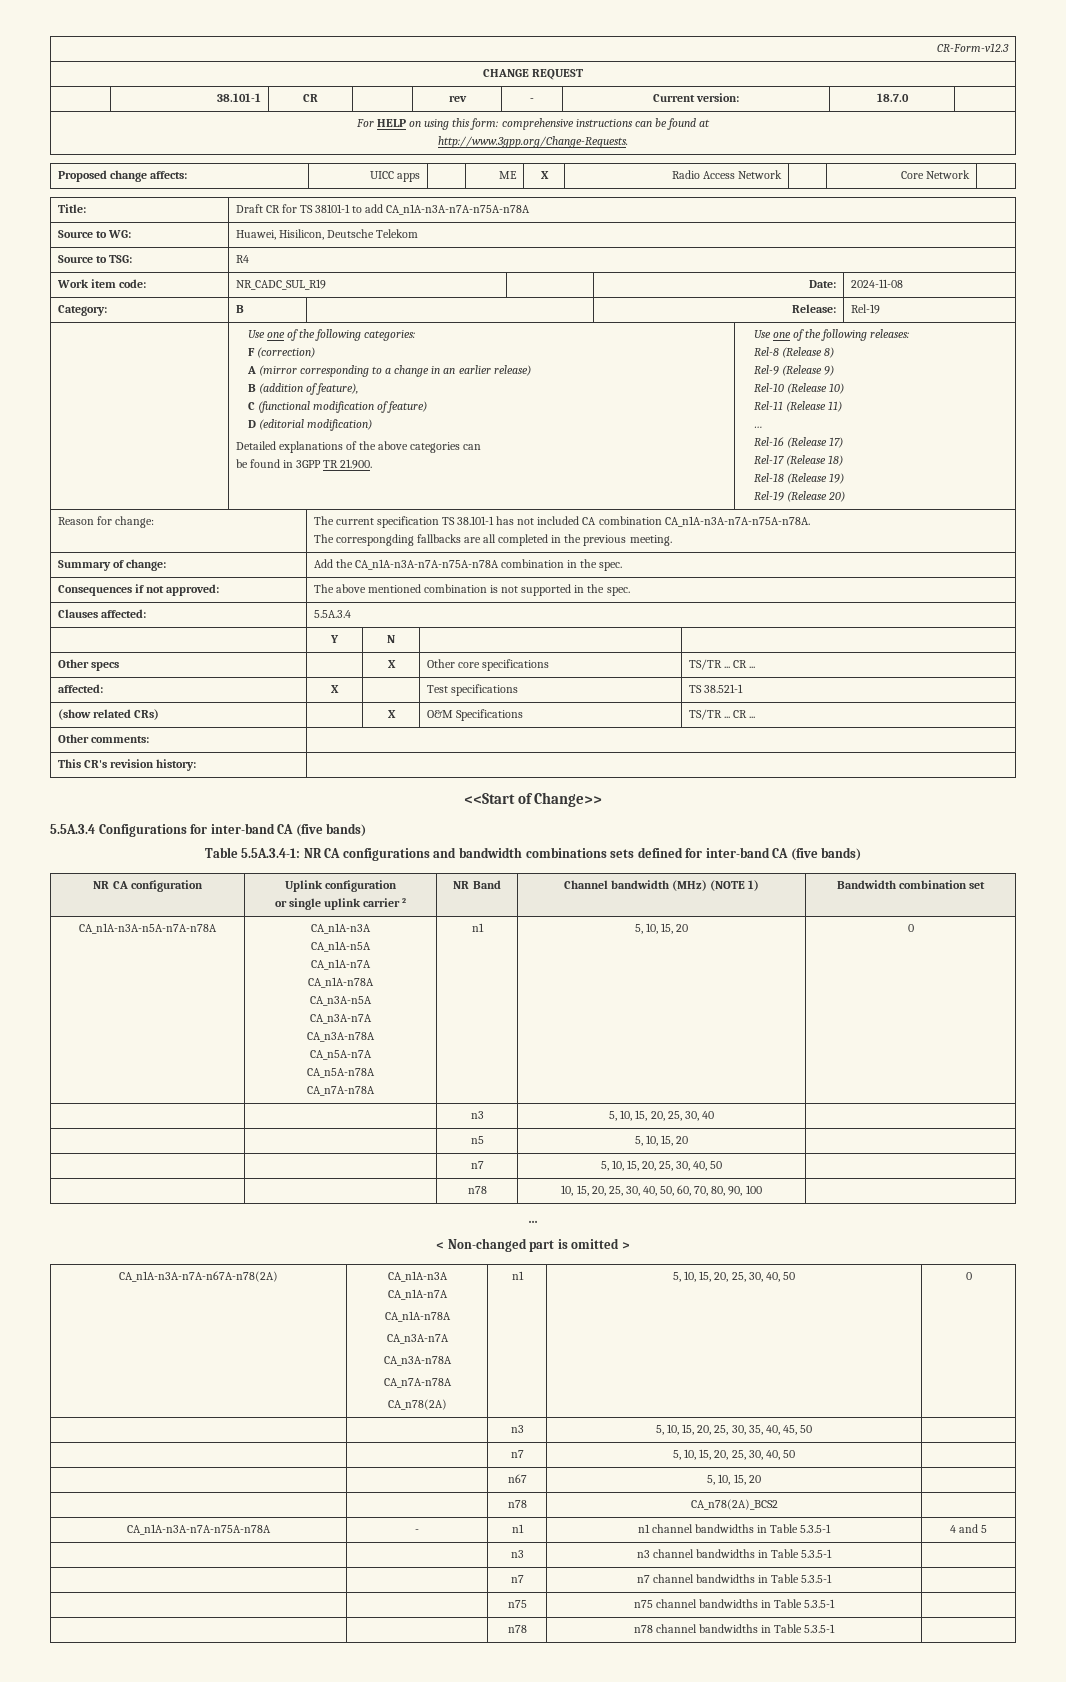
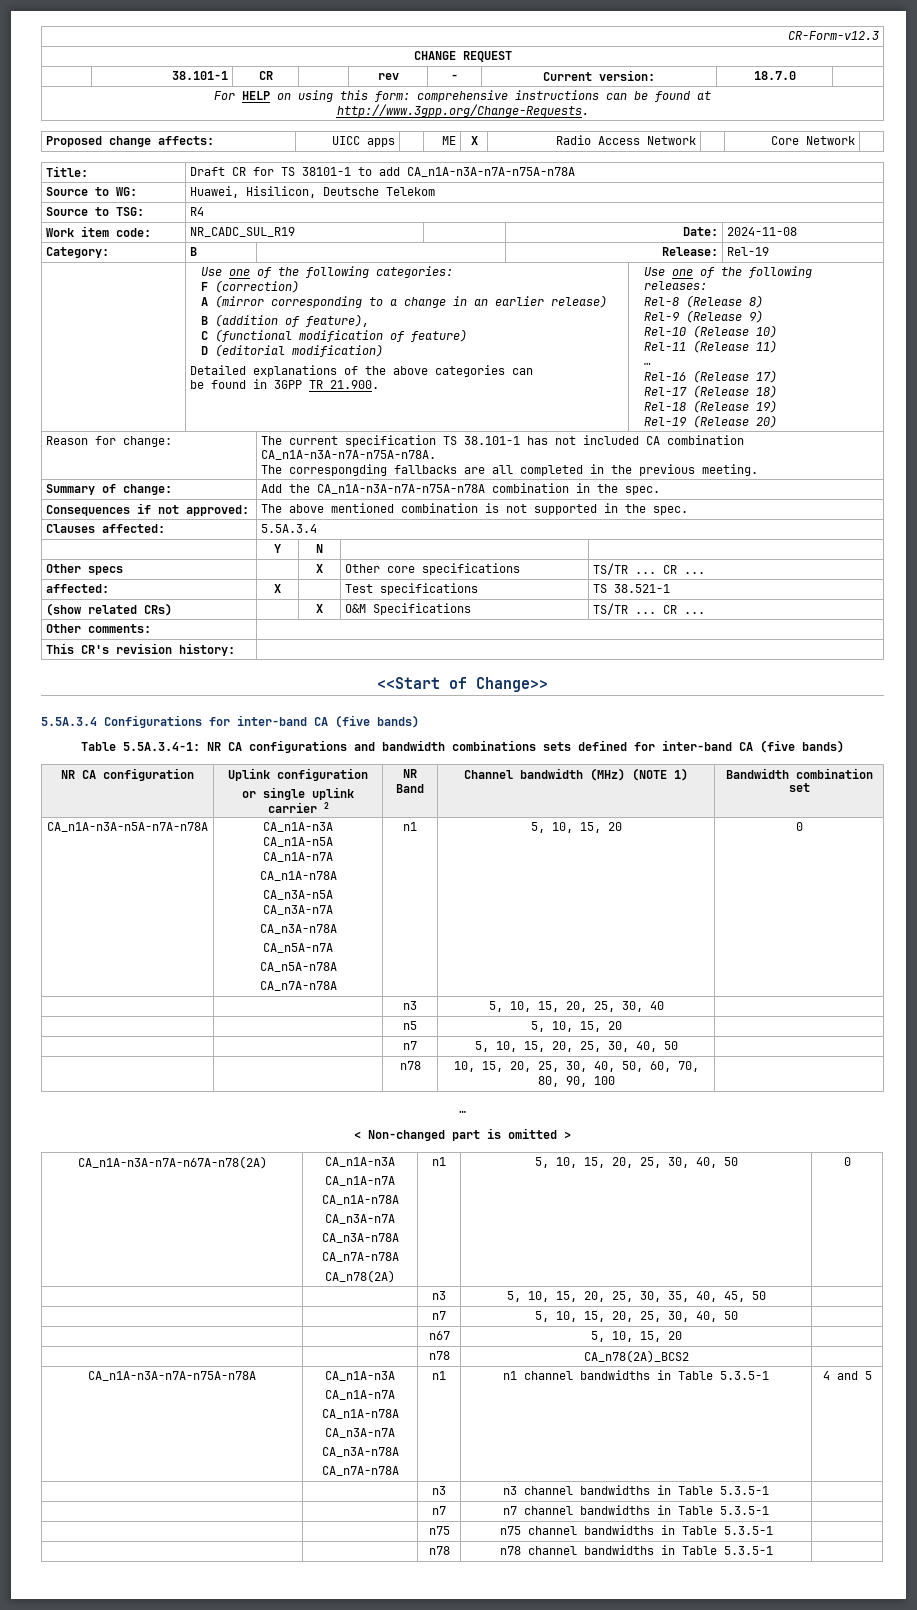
[415,1529,419,1533] - -> [325,1371,395,1381] [325,1390,395,1400] [321,1409,399,1419] [325,1428,395,1438] [321,1447,399,1457] [321,1466,399,1476] CA_n1A-n3A // CA_n1A-n7A // CA_n1A-n78A // CA_n3A-n7A // CA_n3A-n78A // CA_n7A-n78A

